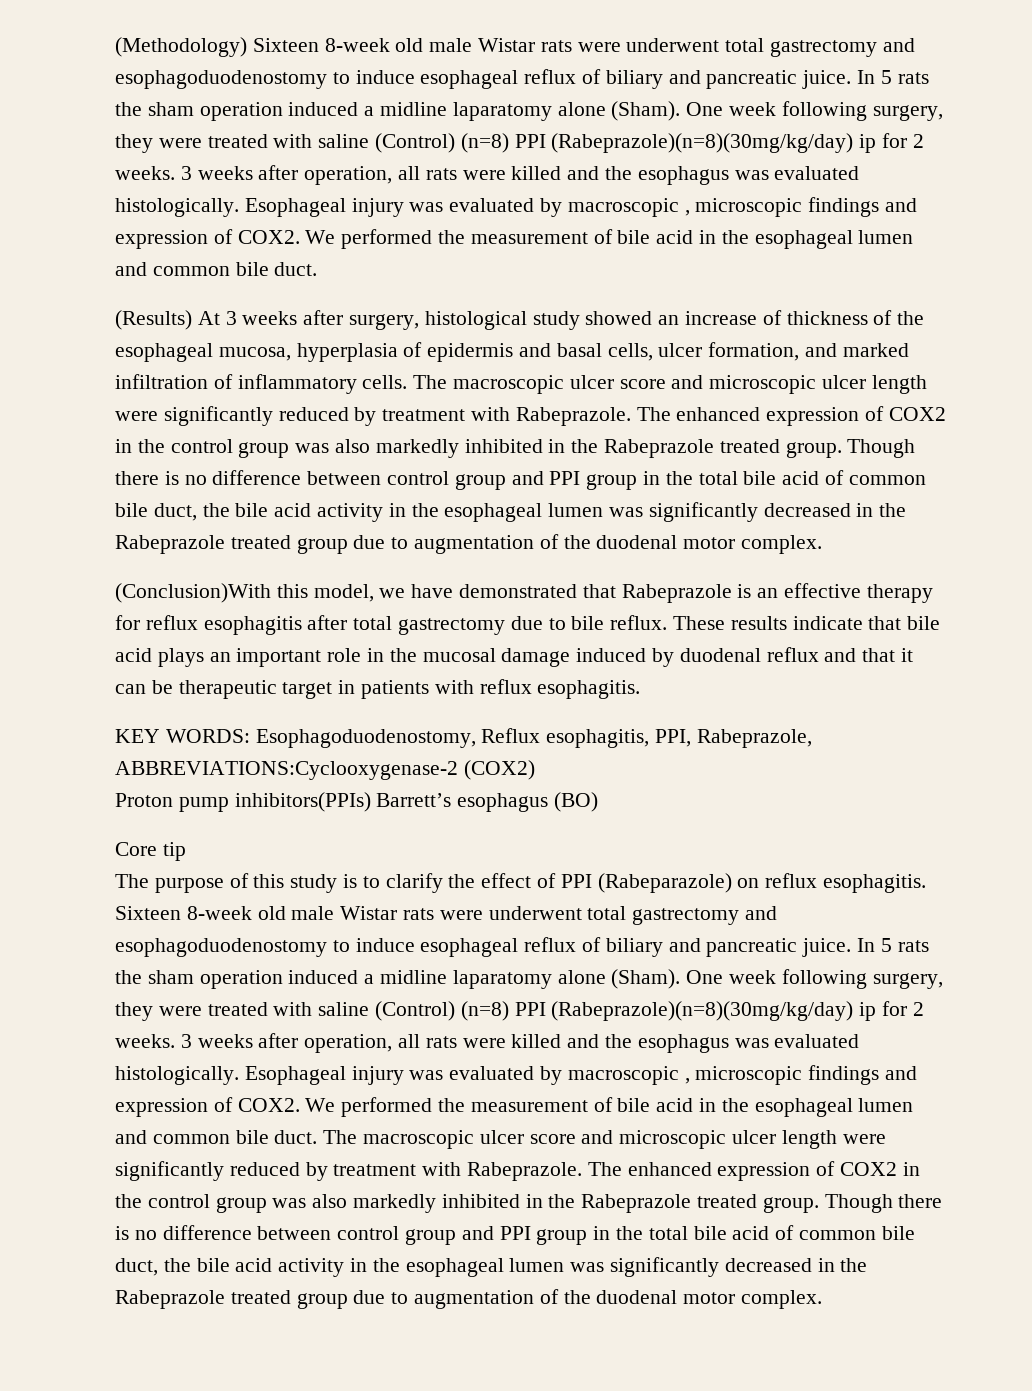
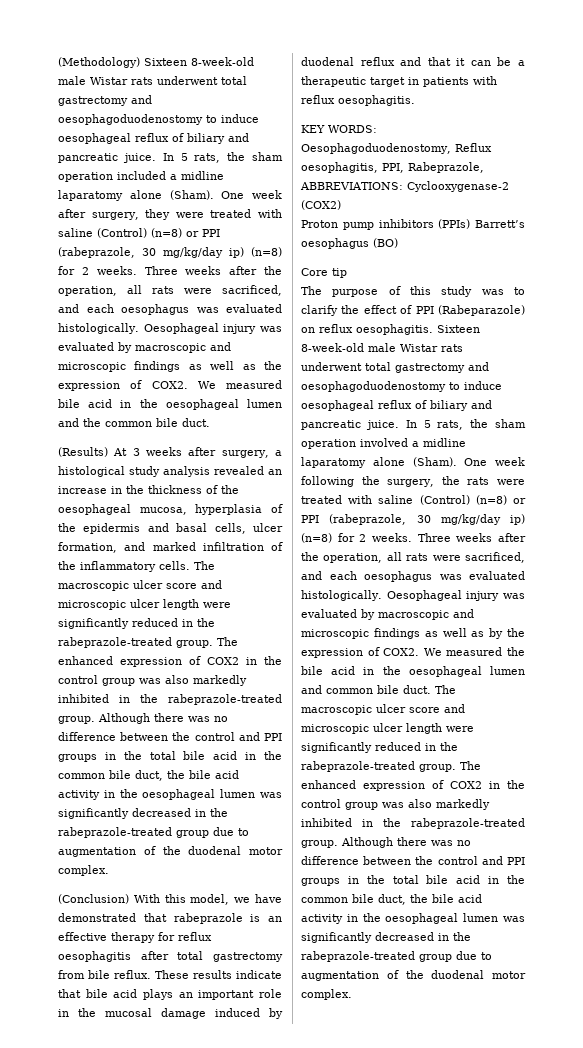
[324,38,915,57] [115,69,929,89] [115,101,943,121] [115,133,924,153] [115,165,860,185] [115,197,918,217] [115,229,914,249] [115,262,147,276] 8-week old male Wistar rats were underwent total gastrectomy and esophagoduodenostomy to induce esophageal reflux of biliary and pancreatic juice. In 5 rats the sham operation induced a midline laparatomy alone (Sham). One week following surgery, they were treated with saline (Control) (n=8) PPI (Rabeprazole)(n=8)(30mg/kg/day) ip for 2 weeks. 3 weeks after operation, all rats were killed and the esophagus was evaluated histologically. Esophageal injury was evaluated by macroscopic , microscopic findings and expression of COX2. We performed the measurement of bile acid in the esophageal lumen and -> [191,57,254,66] [58,76,247,85] [58,95,152,106] [58,114,259,125] [58,133,249,144] [58,152,283,163] [58,171,224,182] [58,190,282,201] [58,209,282,220] [58,228,220,238] [58,247,282,258] [58,266,282,275] [58,285,282,296] [58,304,282,315] [58,323,282,334] [58,342,231,353] [58,361,282,372] [58,380,282,391] [58,399,282,410] [58,418,101,427] 8-week-old male Wistar rats underwent total gastrectomy and oesophagoduodenostomy to induce oesophageal reflux of biliary and pancreatic juice. In 5 rats, the sham operation included a midline laparatomy alone (Sham). One week after surgery, they were treated with saline (Control) (n=8) or PPI (rabeprazole, 30 mg/kg/day ip) (n=8) for 2 weeks. Three weeks after the operation, all rats were sacrificed, and each oesophagus was evaluated histologically. Oesophageal injury was evaluated by macroscopic and microscopic findings as well as the expression of COX2. We measured bile acid in the oesophageal lumen and the
(420, 322) none -> [275,450,282,456] a
[585,310,782,325] showed an increase of -> [163,466,282,477] [58,485,144,494] analysis revealed an increase in the
[115,343,213,362] esophageal -> [58,504,131,515] oesophageal
(423, 349) none -> [58,523,76,532] the
(233, 381) none -> [58,561,76,570] the
[354,407,631,426] by treatment with Rabeprazole. -> [182,618,215,627] [58,637,213,648] in the rabeprazole-treated group.
[604,439,916,458] [115,470,926,490] [115,502,907,522] [115,535,291,554] Rabeprazole treated group. Though there is no difference between control group and PPI group in the total bile acid of common bile duct, the bile acid activity in the esophageal lumen was significantly decreased in the Rabeprazole treated -> [168,694,282,705] [58,713,228,724] [58,732,282,741] [58,751,282,762] [58,770,239,781] [58,789,282,800] [58,808,228,819] [58,827,172,838] rabeprazole-treated group. Although there was no difference between the control and PPI groups in the total bile acid in the common bile duct, the bile acid activity in the oesophageal lumen was significantly decreased in the rabeprazole-treated
[115,583,271,603] (Conclusion)With -> [58,894,160,904] (Conclusion) With
[621,584,732,603] Rabeprazole -> [173,913,243,924] rabeprazole
[203,616,302,635] esophagitis -> [58,951,131,962] oesophagitis
[510,616,566,630] due to -> [58,970,85,979] from
(173, 687) none -> [518,60,525,66] a
[537,680,641,699] esophagitis. -> [338,95,415,106] oesophagitis.
[255,728,812,748] [115,761,458,780] Esophagoduodenostomy, Reflux esophagitis, PPI, Rabeprazole, ABBREVIATIONS:Cyclooxygenase-2 -> [301,143,492,154] [301,162,484,173] [300,181,509,192] Oesophagoduodenostomy, Reflux oesophagitis, PPI, Rabeprazole, ABBREVIATIONS: Cyclooxygenase-2
[234,792,549,812] inhibitors(PPIs) Barrett’s esophagus -> [378,219,525,229] [301,238,369,249] inhibitors (PPIs) Barrett’s oesophagus
[343,874,358,888] is -> [481,289,504,295] was
[823,874,927,893] [115,906,778,925] [115,937,929,957] [115,969,943,989] [115,1001,924,1021] [115,1033,860,1053] [115,1065,918,1085] [115,1097,853,1117] esophagitis. Sixteen 8-week old male Wistar rats were underwent total gastrectomy and esophagoduodenostomy to induce esophageal reflux of biliary and pancreatic juice. In 5 rats the sham operation induced a midline laparatomy alone (Sham). One week following surgery, they were treated with saline (Control) (n=8) PPI (Rabeprazole)(n=8)(30mg/kg/day) ip for 2 weeks. 3 weeks after operation, all rats were killed and the esophagus was evaluated histologically. Esophageal injury was evaluated by macroscopic , microscopic findings and expression of COX2. We performed the measurement of bile acid in the esophageal -> [356,324,480,335] [301,343,463,352] [301,362,489,373] [301,381,502,392] [301,400,492,411] [301,419,526,430] [301,438,466,449] [301,457,525,468] [301,476,525,487] [301,495,526,505] [301,514,525,525] [301,533,526,543] [301,552,525,563] [301,571,525,582] [301,590,525,601] [301,609,474,620] [301,628,525,639] [301,647,525,658] [301,666,482,677] oesophagitis. Sixteen 8-week-old male Wistar rats underwent total gastrectomy and oesophagoduodenostomy to induce oesophageal reflux of biliary and pancreatic juice. In 5 rats, the sham operation involved a midline laparatomy alone (Sham). One week following the surgery, the rats were treated with saline (Control) (n=8) or PPI (rabeprazole, 30 mg/kg/day ip) (n=8) for 2 weeks. Three weeks after the operation, all rats were sacrificed, and each oesophagus was evaluated histologically. Oesophageal injury was evaluated by macroscopic and microscopic findings as well as by the expression of COX2. We measured the bile acid in the oesophageal
[305,1162,583,1181] by treatment with Rabeprazole. -> [425,742,458,751] [301,761,456,772] in the rabeprazole-treated group.
[581,1194,943,1213] [115,1225,915,1245] [115,1257,868,1277] [115,1290,291,1309] Rabeprazole treated group. Though there is no difference between control group and PPI group in the total bile acid of common bile duct, the bile acid activity in the esophageal lumen was significantly decreased in the Rabeprazole treated -> [411,818,525,829] [301,837,471,848] [301,856,525,865] [301,875,525,886] [301,894,482,905] [301,913,525,924] [301,932,471,943] [301,951,415,962] rabeprazole-treated group. Although there was no difference between the control and PPI groups in the total bile acid in the common bile duct, the bile acid activity in the oesophageal lumen was significantly decreased in the rabeprazole-treated

